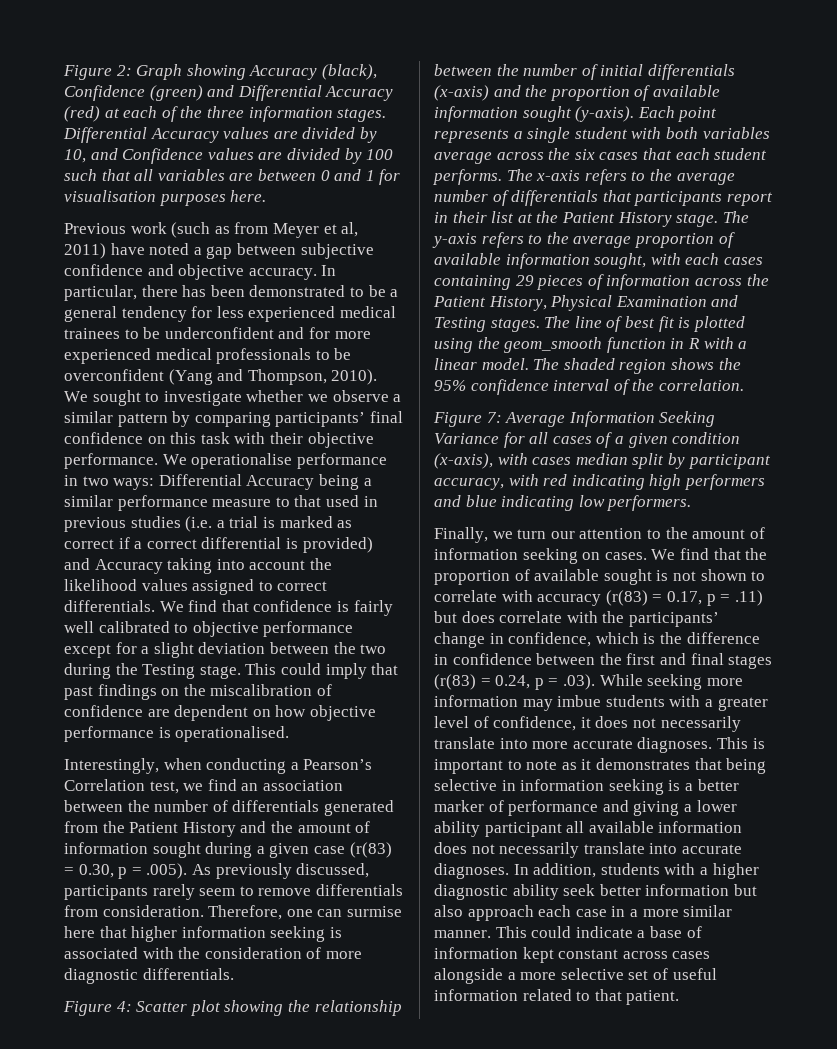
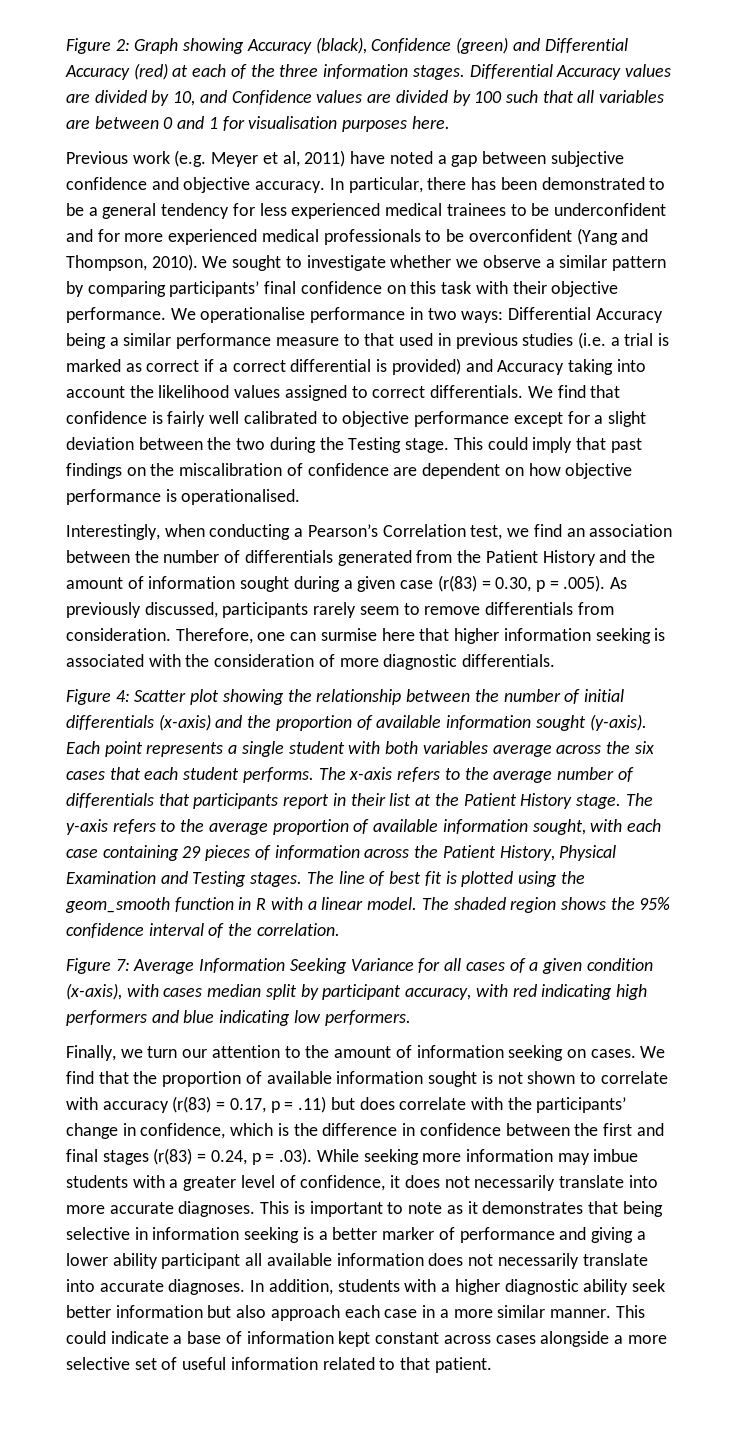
[171,222,269,238] (such as from -> [174,150,207,167] (e.g.
[723,257,763,265] cases -> [66,849,98,858] case
(600, 575) none -> [336,1071,424,1084] information

